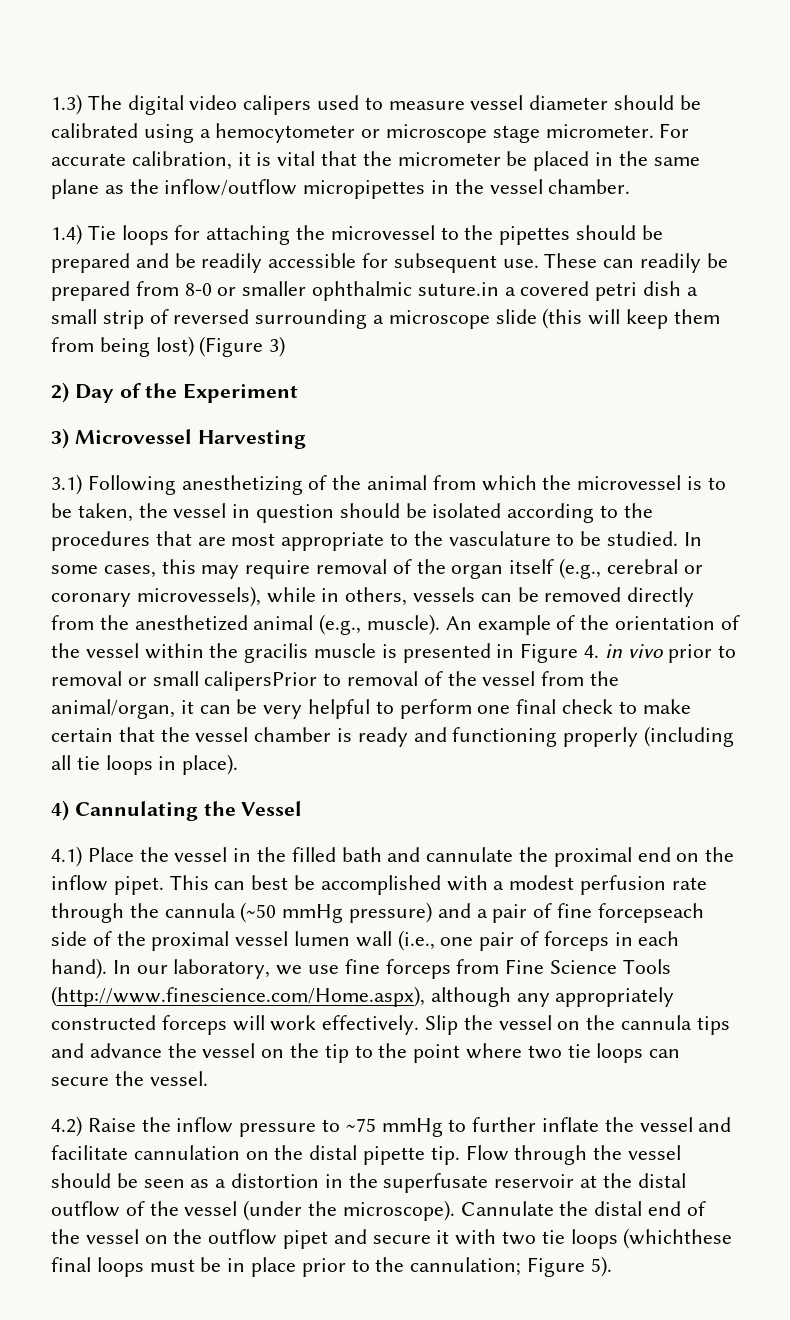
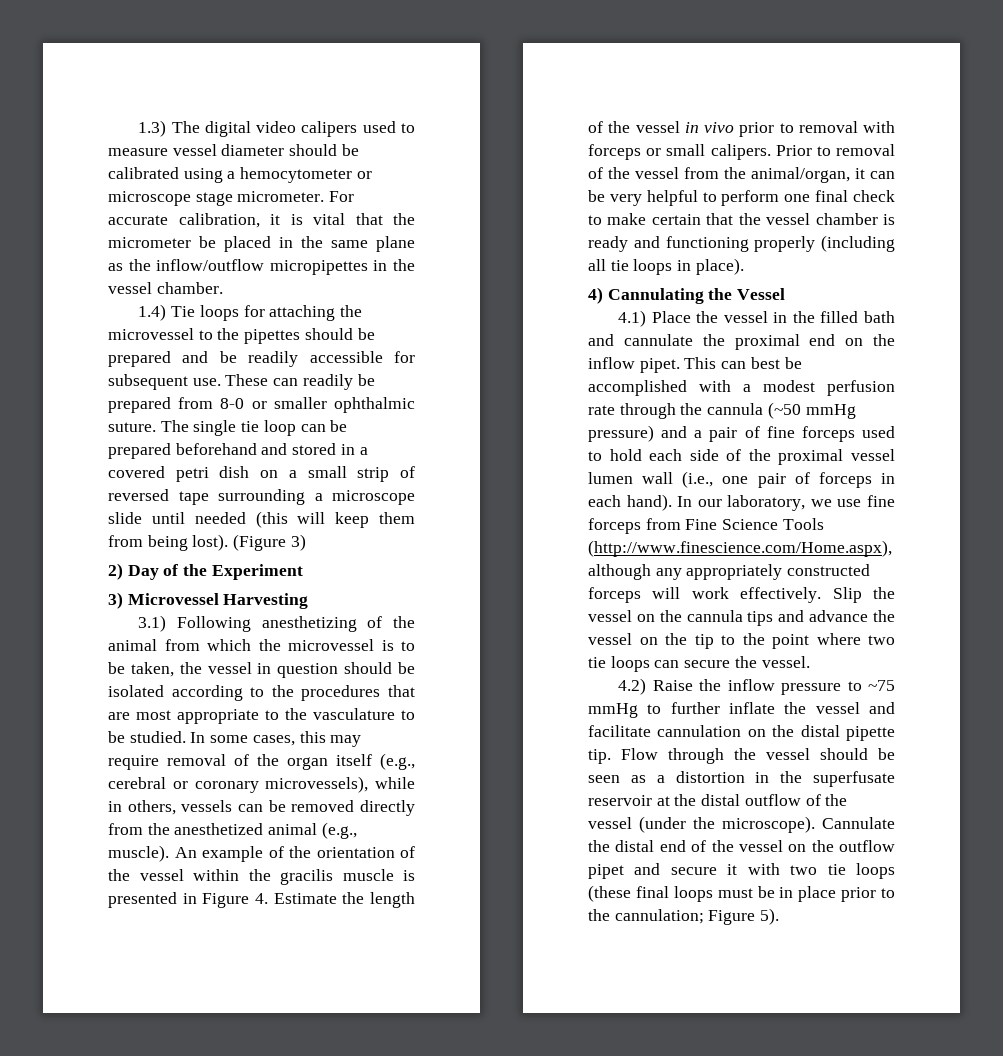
[417,282,499,296] suture.in -> [108,420,348,436] [108,443,355,459] suture. The single tie loop can be prepared beforehand and stored in
(682, 288) none -> [260,470,279,478] on
(250, 316) none -> [178,491,209,505] tape
(537, 316) none -> [151,512,246,524] until needed
[155,336,194,357] lost) -> [192,534,229,551] lost).
(600, 651) none -> [273,892,415,908] [588,121,680,133] Estimate the length of the vessel
[127,671,318,691] or small calipersPrior -> [863,121,895,133] [588,144,812,160] with forceps or small calipers. Prior
[597,903,704,923] forcepseach -> [801,426,895,442] [588,449,683,461] forceps used to hold each
[623,1228,733,1249] (whichthese -> [588,885,631,902] (these

